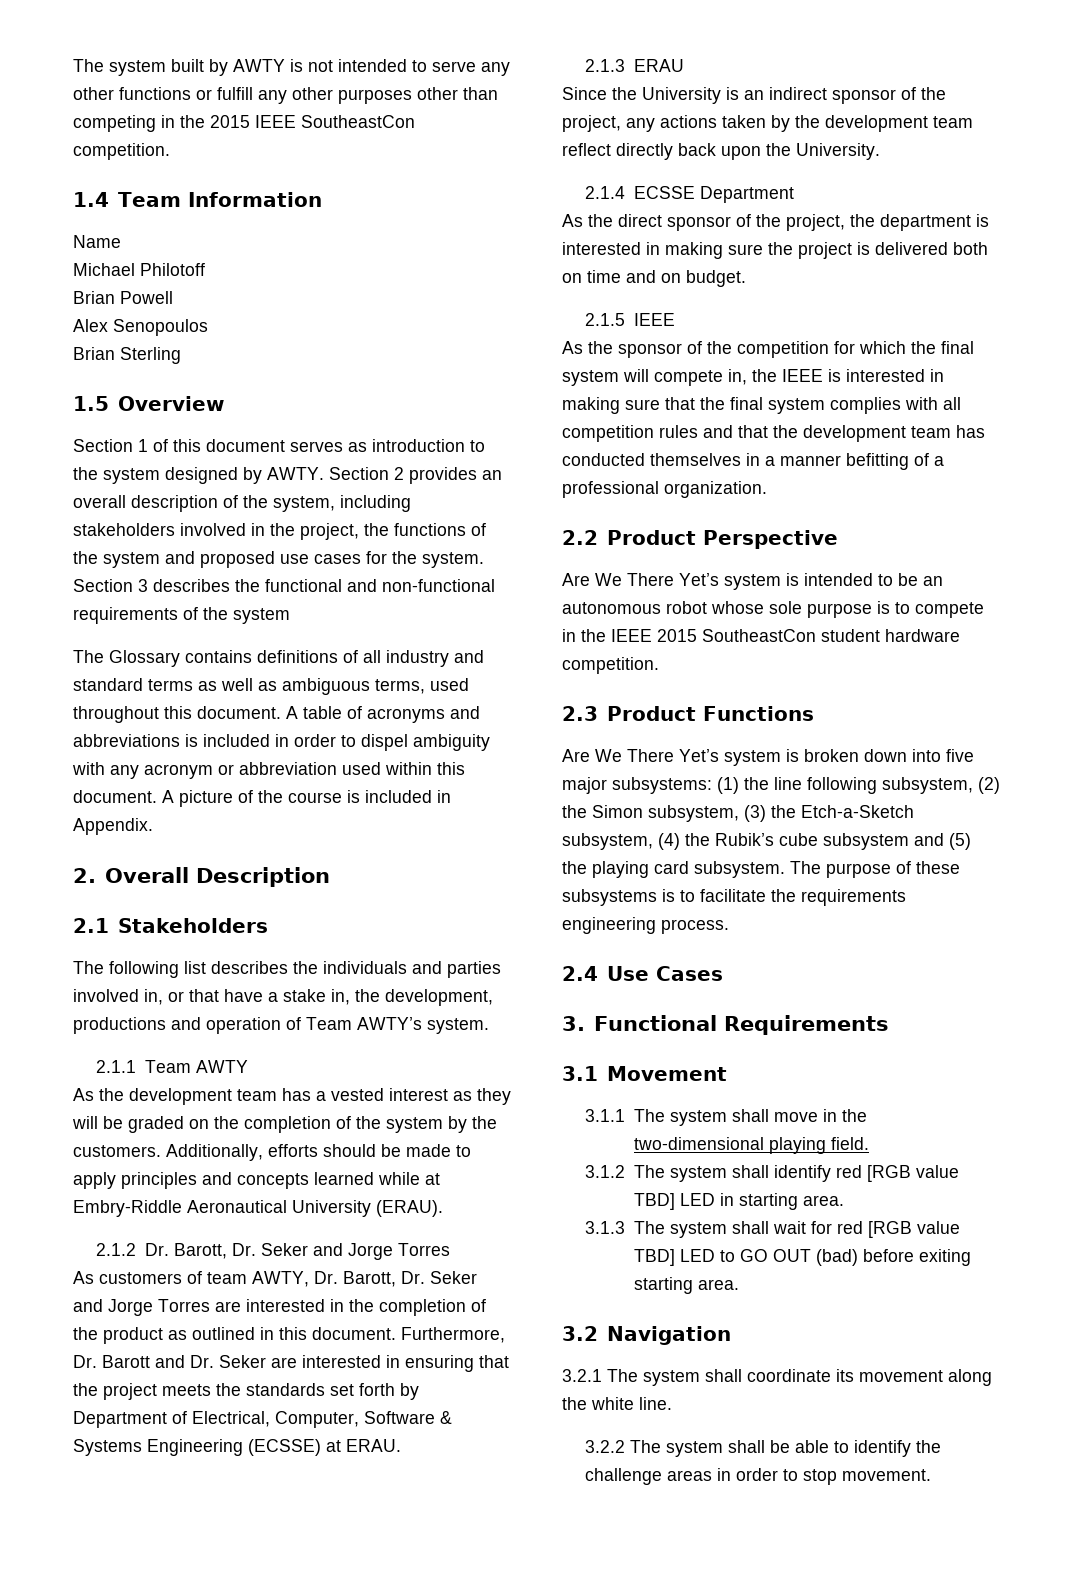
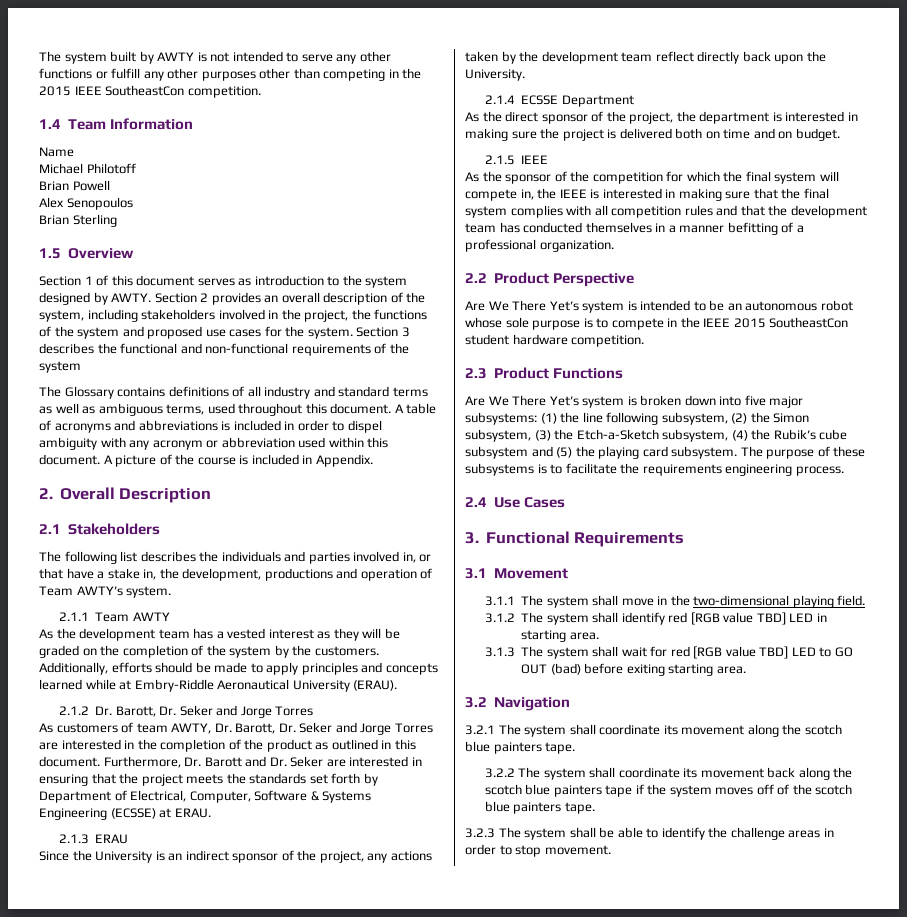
[591,1397,672,1410] white line. -> [804,724,842,735] [465,741,576,754] scotch blue painters tape.
(765, 1446) none -> [618,767,853,780] [484,784,853,797] [484,801,595,814] [465,827,596,840] coordinate its movement back along the scotch blue painters tape if the system moves off of the scotch blue painters tape. // 3.2.3 The system shall

